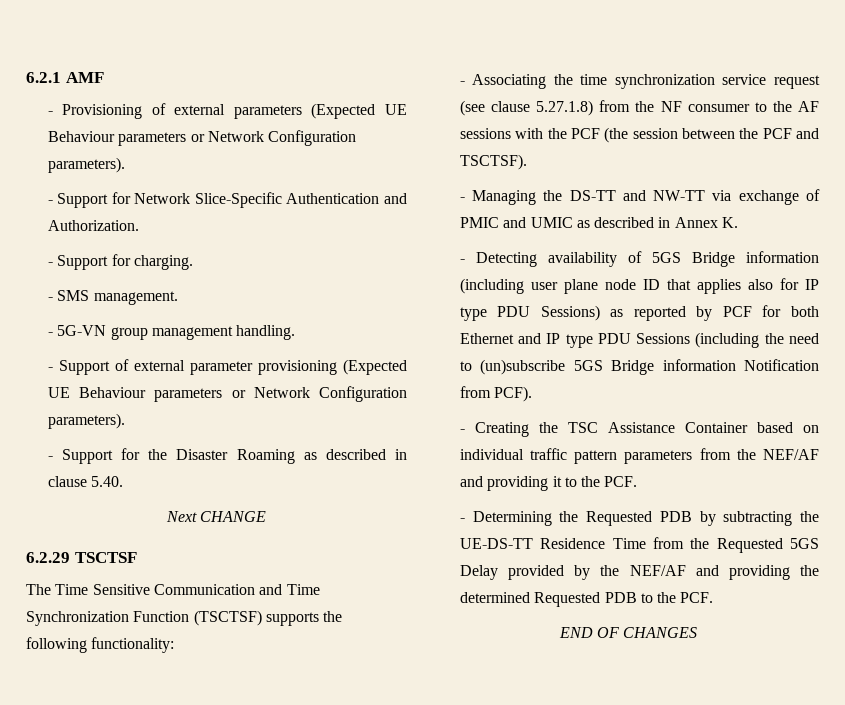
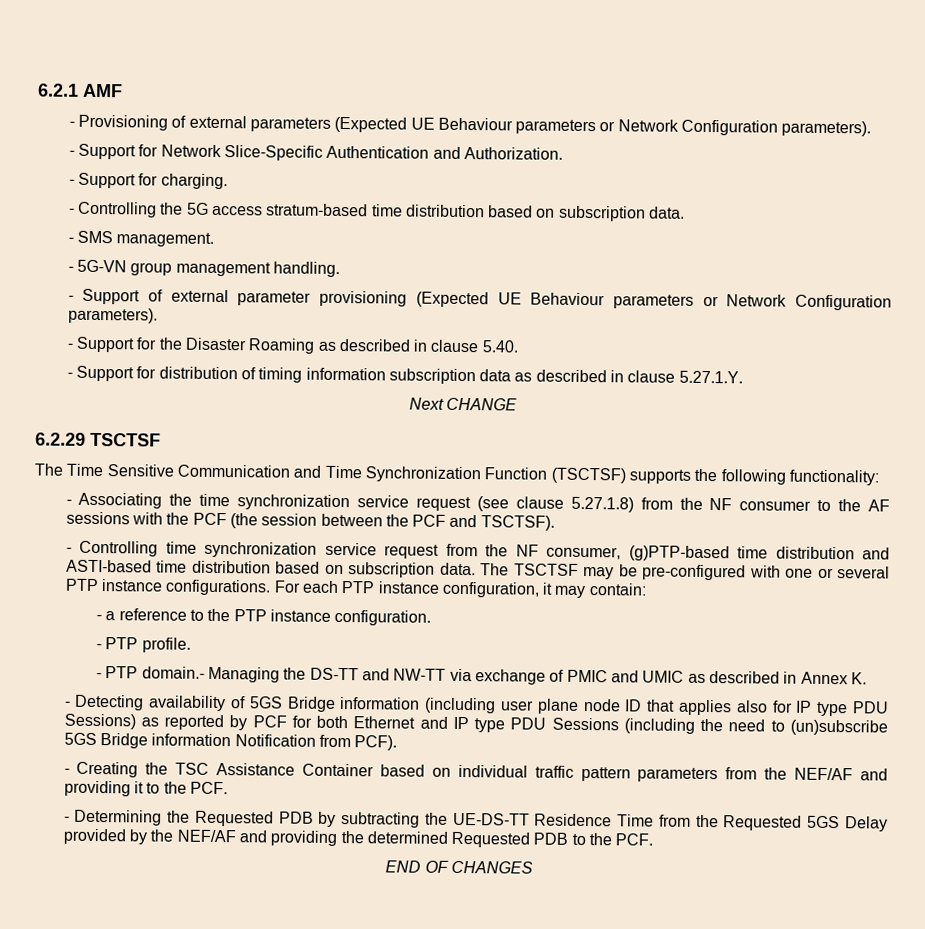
(193, 262) none -> [68,201,686,222] // - Controlling the 5G access stratum-based time distribution based on subscription data.
(124, 481) none -> [66,365,743,385] // - Support for distribution of timing information subscription data as described in clause 5.27.1.Y.
(465, 199) none -> [79,540,891,562] [65,559,890,581] [64,578,647,599] [96,608,432,626] [96,637,191,653] [96,666,205,679] Controlling time synchronization service request from the NF consumer, (g)PTP-based time distribution and ASTI-based time distribution based on subscription data. The TSCTSF may be pre-configured with one or several PTP instance configurations. For each PTP instance configuration, it may contain: // - a reference to the PTP instance configuration. // - PTP profile. // - PTP domain.-

